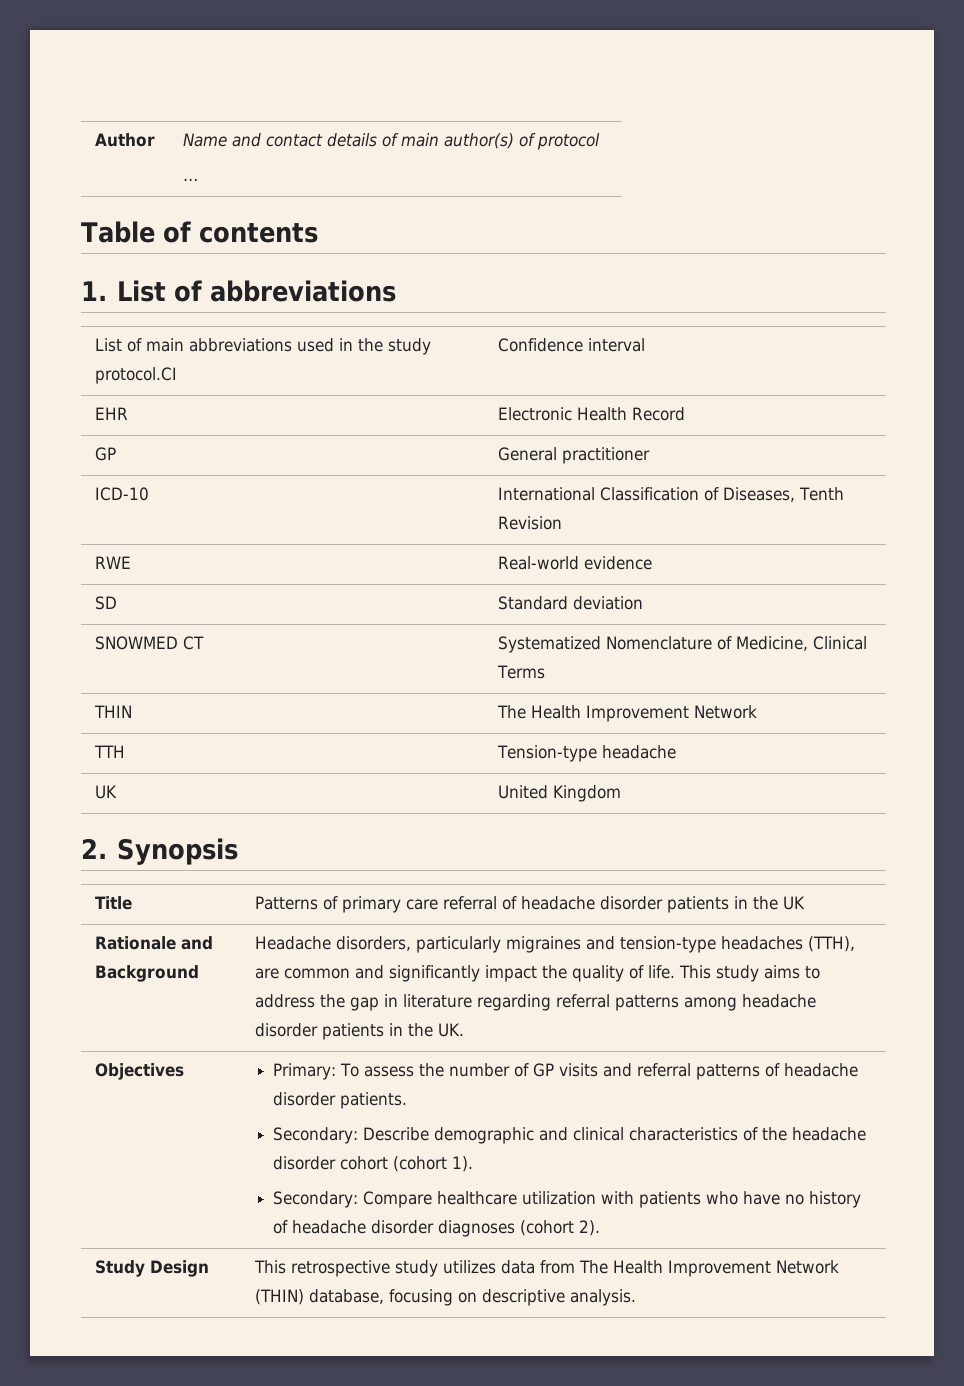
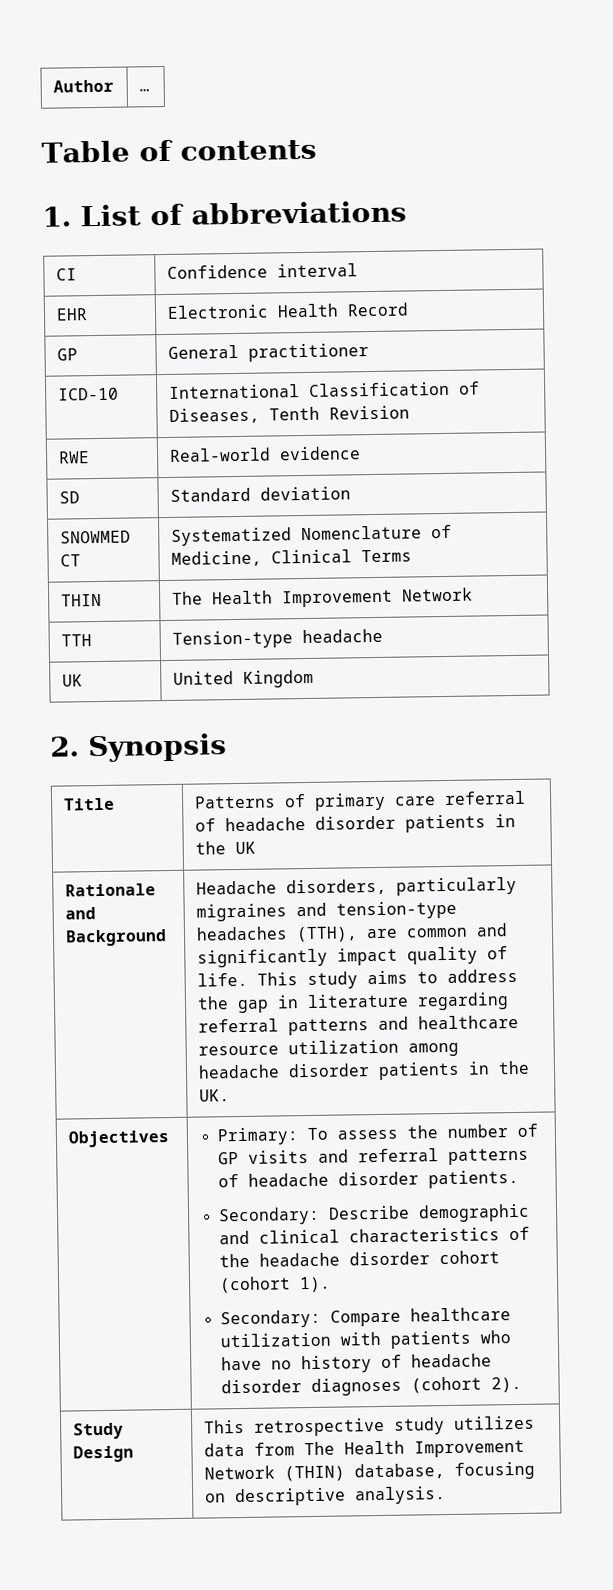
[182,133,600,150] Name and contact details of main author(s) of protocol // -> (114, 86) none
[94,338,431,355] [94,367,177,384] List of main abbreviations used in the study protocol.CI -> [55,268,77,281] CI
[541,965,567,979] the -> (398, 956) none
(679, 1003) none -> [377,1014,519,1030] [197,1039,399,1056] and healthcare resource utilization

